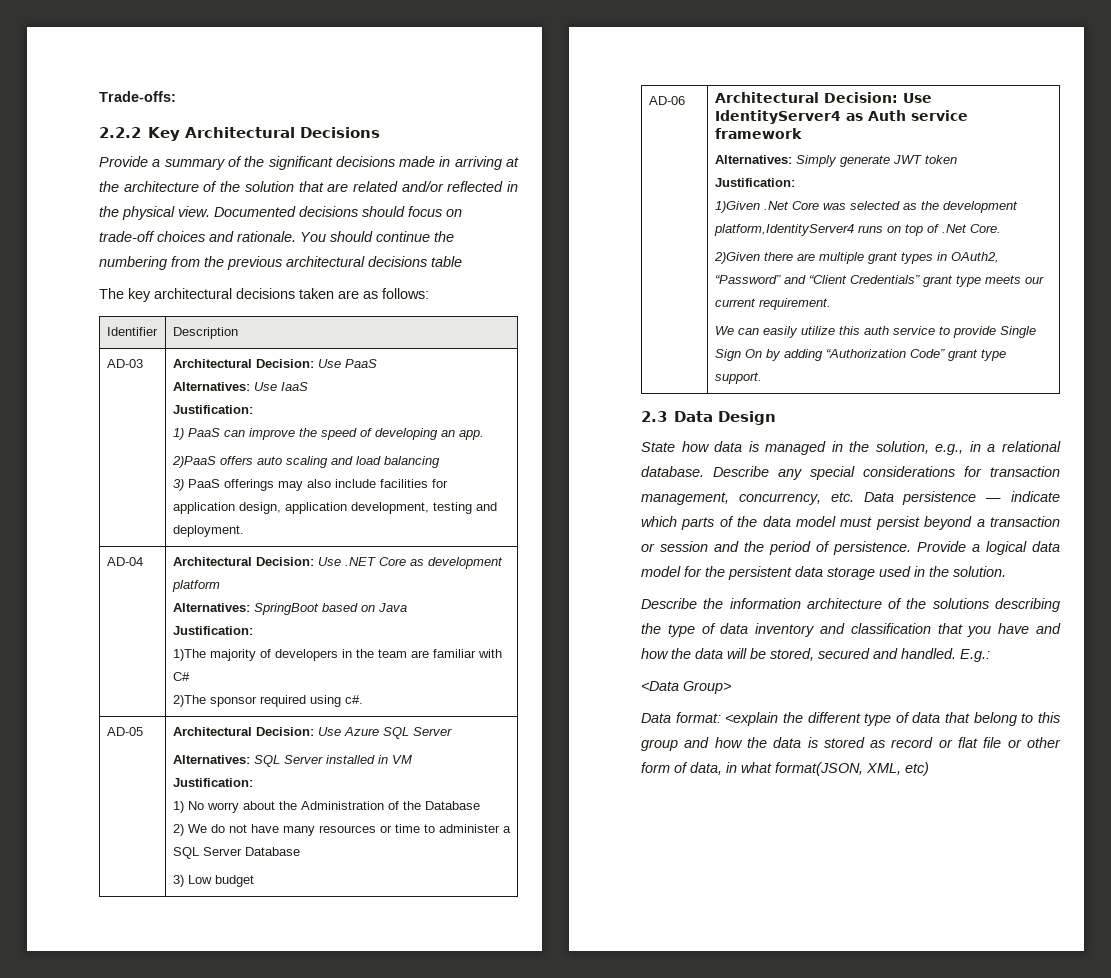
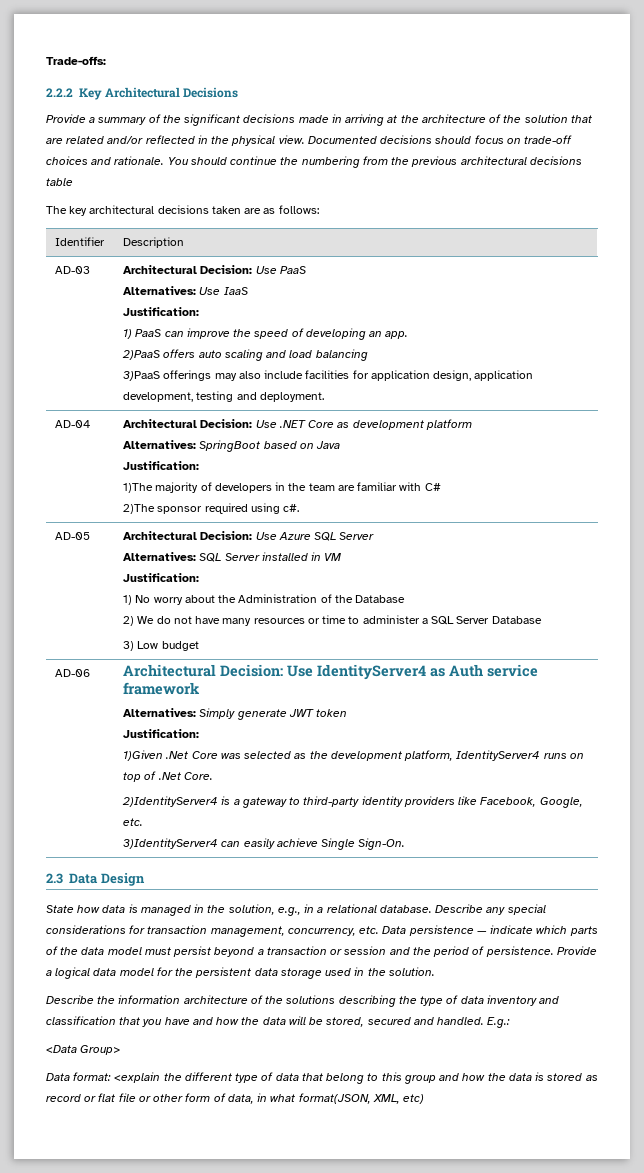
[172,479,220,491] 3) PaaS -> [123,371,161,381] 3)PaaS
[713,224,854,236] platform,IdentityServer4 -> [404,750,541,761] platform, IdentityServer4
[713,252,999,264] [714,275,1044,287] [714,298,831,310] [714,326,1036,338] [714,349,1006,361] [714,372,762,384] 2)Given there are multiple grant types in OAuth2, “Password” and “Client Credentials” grant type meets our current requirement. // We can easily utilize this auth service to provide Single Sign On by adding “Authorization Code” grant type support. -> [122,796,583,808] [123,818,144,826] [123,838,406,850] 2)IdentityServer4 is a gateway to third-party identity providers like Facebook, Google, etc. // 3)IdentityServer4 can easily achieve Single Sign-On.

